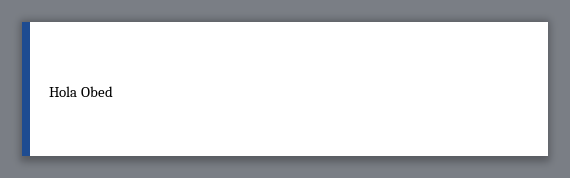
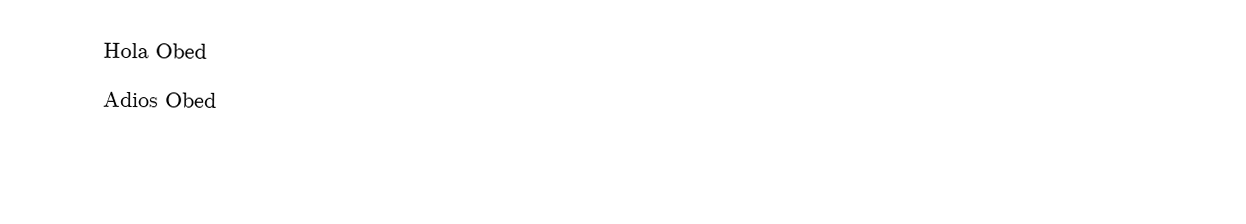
(113, 91) none -> [103,91,217,108] // Adios Obed

